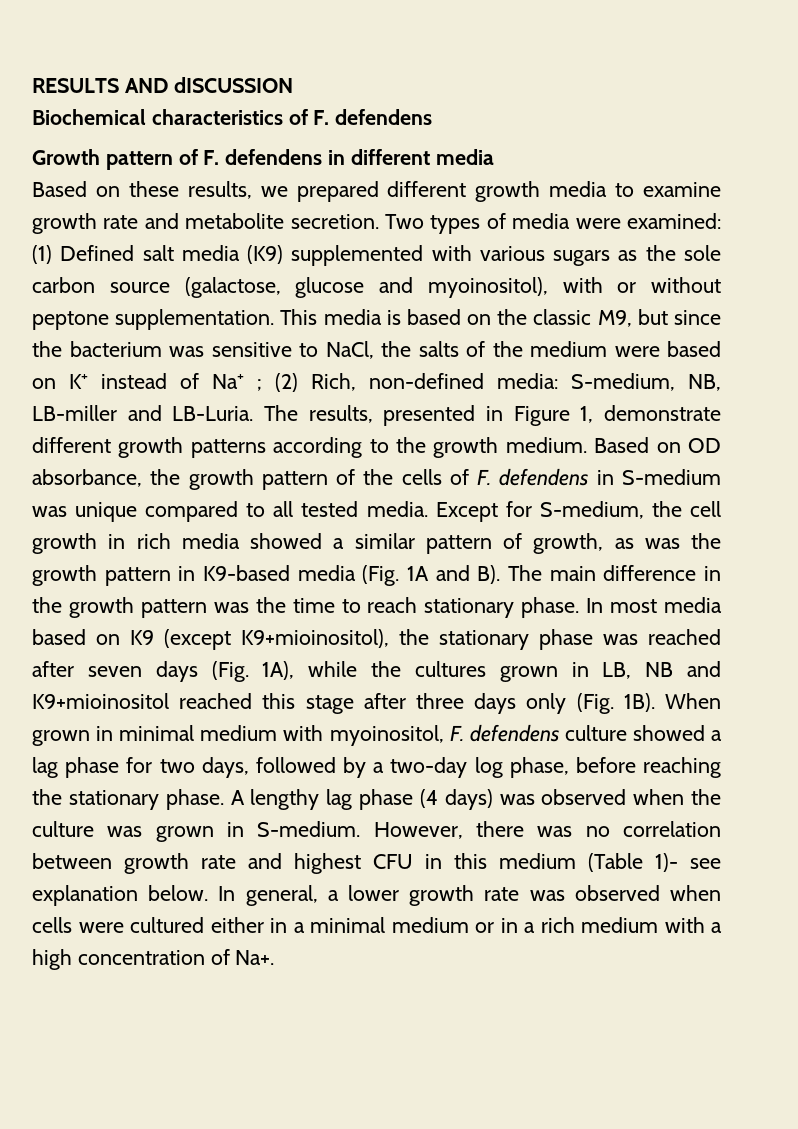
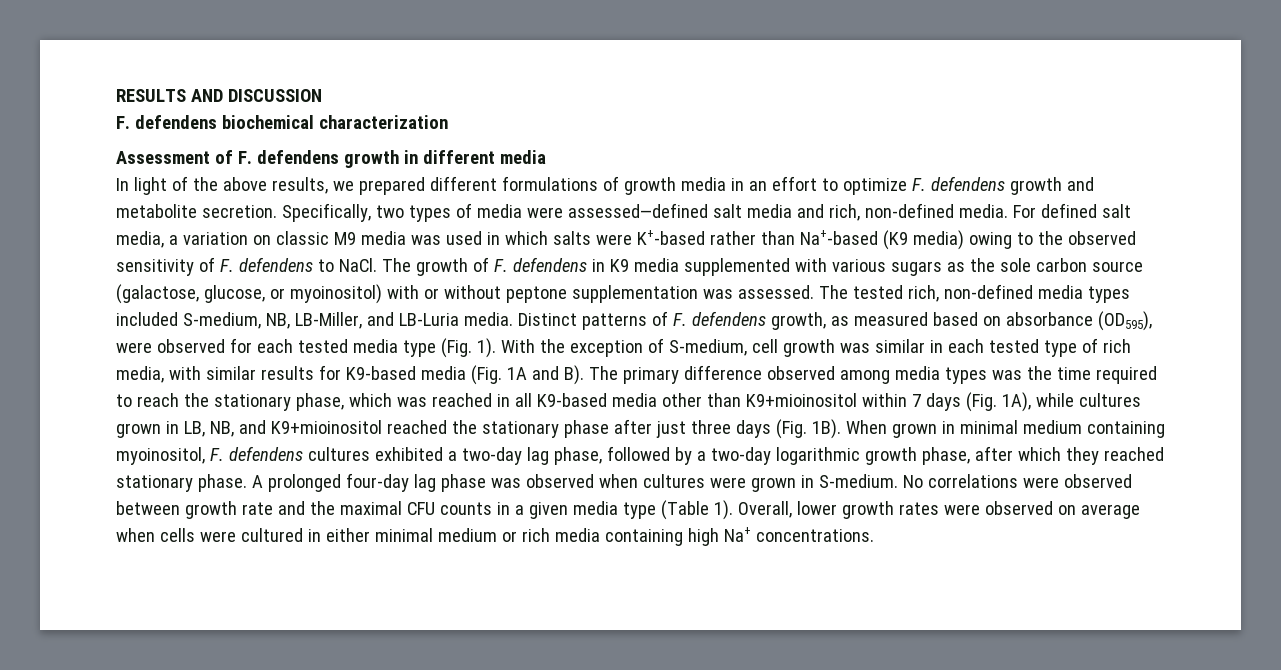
[173,77,293,93] [32,109,433,125] [32,149,494,170] [32,181,721,202] [32,213,721,234] [32,245,284,264] dISCUSSION // Biochemical characteristics of F. defendens // Growth pattern of F. defendens in different media // Based on these results, we prepared different growth media to examine growth rate and metabolite secretion. Two types of media were examined: (1) Defined salt media (K9) -> [227,89,322,102] [116,115,448,129] [116,150,546,168] [116,176,1094,195] [116,203,1131,222] [116,230,1136,250] [116,257,679,276] DISCUSSION // F. defendens biochemical characterization // Assessment of F. defendens growth in different media // In light of the above results, we prepared different formulations of growth media in an effort to optimize F. defendens growth and metabolite secretion. Specifically, two types of media were assessed—defined salt media and rich, non-defined media. For defined salt media, a variation on classic M9 media was used in which salts were K+-based rather than Na+-based (K9 media) owing to the observed sensitivity of F. defendens to NaCl. The growth of F. defendens in K9 media
[295,277,548,298] glucose and myoinositol), -> [203,284,382,304] glucose, or myoinositol)
[115,309,721,330] [32,341,721,359] [32,373,721,392] [32,405,721,426] [32,437,721,458] [32,468,722,490] [32,501,721,522] [32,533,721,554] [32,565,196,586] supplementation. This media is based on the classic M9, but since the bacterium was sensitive to NaCl, the salts of the medium were based on K+ instead of Na+ ; (2) Rich, non-defined media: S-medium, NB, LB-miller and LB-Luria. The results, presented in Figure 1, demonstrate different growth patterns according to the growth medium. Based on OD absorbance, the growth pattern of the cells of F. defendens in S-medium was unique compared to all tested media. Except for S-medium, the cell growth in rich media showed a similar pattern of growth, as was the growth pattern in -> [571,284,1130,303] [116,311,1152,331] [116,338,1131,358] [116,365,341,383] supplementation was assessed. The tested rich, non-defined media types included S-medium, NB, LB-Miller, and LB-Luria media. Distinct patterns of F. defendens growth, as measured based on absorbance (OD595), were observed for each tested media type (Fig. 1). With the exception of S-medium, cell growth was similar in each tested type of rich media, with similar results for
[549,565,721,581] [32,597,207,618] main difference in the growth pattern -> [622,365,987,384] primary difference observed among media types
(335, 605) none -> [1095,366,1157,384] required
[424,597,722,618] [32,629,721,650] [32,661,142,677] stationary phase. In most media based on K9 (except K9+mioinositol), the stationary phase was reached after seven -> [183,393,921,411] the stationary phase, which was reached in all K9-based media other than K9+mioinositol within 7
[371,661,401,677] the -> (1074, 400) none
[645,662,674,677] NB -> [209,421,234,437] NB,
[262,693,406,714] this stage after -> [451,419,686,438] the stationary phase after just
[526,693,567,714] only -> (771, 429) none
[283,725,324,741] with -> [1086,421,1165,438] containing
[564,725,722,741] [32,757,721,778] [32,789,721,810] [32,821,722,842] [32,853,721,874] [32,885,721,906] [32,917,722,933] [32,949,275,970] culture showed a lag phase for two days, followed by a two-day log phase, before reaching the stationary phase. A lengthy lag phase (4 days) was observed when the culture was grown in S-medium. However, there was no correlation between growth rate and highest CFU in this medium (Table 1)- see explanation below. In general, a lower growth rate was observed when cells were cultured either in a minimal medium or in a rich medium with a high concentration of Na+. -> [307,446,1164,465] [116,473,1132,492] [116,500,1140,520] [116,527,874,546] cultures exhibited a two-day lag phase, followed by a two-day logarithmic growth phase, after which they reached stationary phase. A prolonged four-day lag phase was observed when cultures were grown in S-medium. No correlations were observed between growth rate and the maximal CFU counts in a given media type (Table 1). Overall, lower growth rates were observed on average when cells were cultured in either minimal medium or rich media containing high Na+ concentrations.

